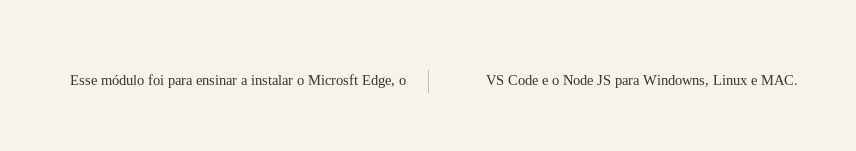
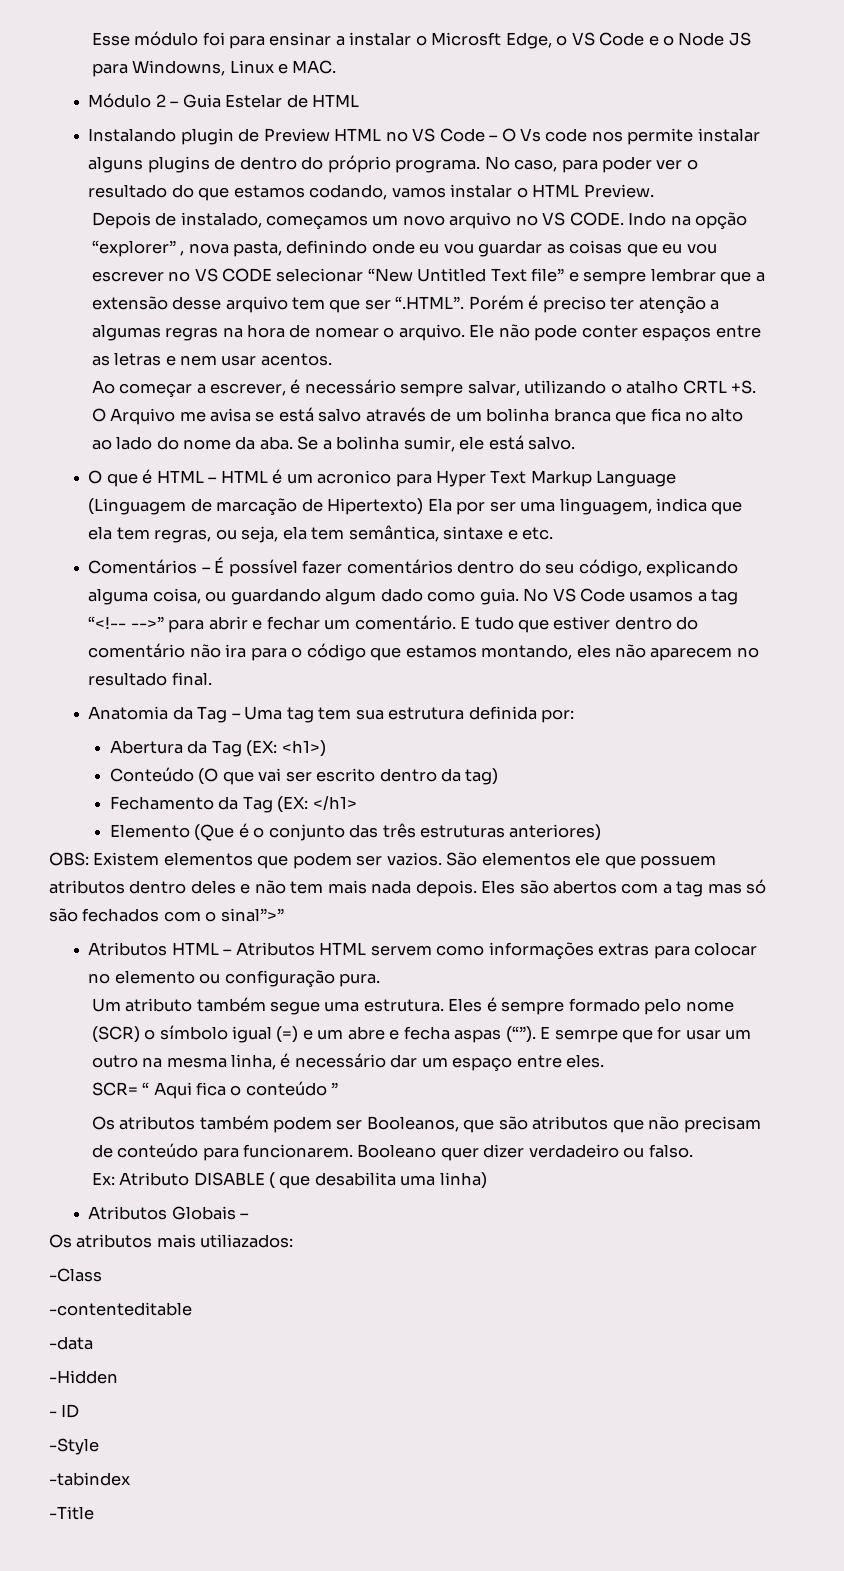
(799, 80) none -> [88,93,360,108] [88,128,760,145] [88,155,698,173] [88,184,654,201] [91,212,748,229] [91,240,717,257] [91,268,765,285] [91,295,720,313] [91,324,761,341] [91,352,332,366] [91,379,757,397] [91,407,744,425] [91,435,576,452] [88,469,677,487] [88,498,743,515] [88,525,554,543] [88,557,739,577] [88,588,739,605] [88,615,699,633] [88,643,759,661] [88,672,212,686] [88,706,575,723] [109,740,326,757] [109,767,499,785] [109,796,357,813] [109,823,602,841] [49,852,717,869] [49,879,767,897] [49,908,284,922] [88,942,758,959] [88,970,381,987] [91,997,734,1015] [91,1025,752,1043] [91,1053,605,1071] [91,1081,339,1099] [91,1115,761,1133] [91,1143,693,1161] [91,1172,487,1189] [88,1206,250,1220] [49,1234,294,1248] [49,1268,102,1282] [49,1302,192,1316] [49,1336,93,1350] [49,1370,118,1384] [49,1404,80,1418] [49,1438,99,1455] [49,1472,130,1486] [49,1506,94,1520] // Módulo 2 – Guia Estelar de HTML // Instalando plugin de Preview HTML no VS Code – O Vs code nos permite instalar alguns plugins de dentro do próprio programa. No caso, para poder ver o resultado do que estamos codando, vamos instalar o HTML Preview. // Depois de instalado, começamos um novo arquivo no VS CODE. Indo na opção “explorer” , nova pasta, definindo onde eu vou guardar as coisas que eu vou escrever no VS CODE selecionar “New Untitled Text file” e sempre lembrar que a extensão desse arquivo tem que ser “.HTML”. Porém é preciso ter atenção a algumas regras na hora de nomear o arquivo. Ele não pode conter espaços entre as letras e nem usar acentos. // Ao começar a escrever, é necessário sempre salvar, utilizando o atalho CRTL +S. O Arquivo me avisa se está salvo através de um bolinha branca que fica no alto ao lado do nome da aba. Se a bolinha sumir, ele está salvo. // O que é HTML – HTML é um acronico para Hyper Text Markup Language (Linguagem de marcação de Hipertexto) Ela por ser uma linguagem, indica que ela tem regras, ou seja, ela tem semântica, sintaxe e etc. // Comentários – É possível fazer comentários dentro do seu código, explicando alguma coisa, ou guardando algum dado como guia. No VS Code usamos a tag “<!-- -->” para abrir e fechar um comentário. E tudo que estiver dentro do comentário não ira para o código que estamos montando, eles não aparecem no resultado final. // Anatomia da Tag – Uma tag tem sua estrutura definida por: // Abertura da Tag (EX: <h1>) // Conteúdo (O que vai ser escrito dentro da tag) // Fechamento da Tag (EX: </h1> // Elemento (Que é o conjunto das três estruturas anteriores) // OBS: Existem elementos que podem ser vazios. São elementos ele que possuem atributos dentro deles e não tem mais nada depois. Eles são abertos com a tag mas só são fechados com o sinal”>” // Atributos HTML – Atributos HTML servem como informações extras para colocar no elemento ou configuração pura. // Um atributo também segue uma estrutura. Eles é sempre formado pelo nome (SCR) o símbolo igual (=) e um abre e fecha aspas (“”). E semrpe que for usar um outro na mesma linha, é necessário dar um espaço entre eles. // SCR= “ Aqui fica o conteúdo ” // Os atributos também podem ser Booleanos, que são atributos que não precisam de conteúdo para funcionarem. Booleano quer dizer verdadeiro ou falso. // Ex: Atributo DISABLE ( que desabilita uma linha) // Atributos Globais – // Os atributos mais utiliazados: // -Class // -contenteditable // -data // -Hidden // - ID // -Style // -tabindex // -Title

